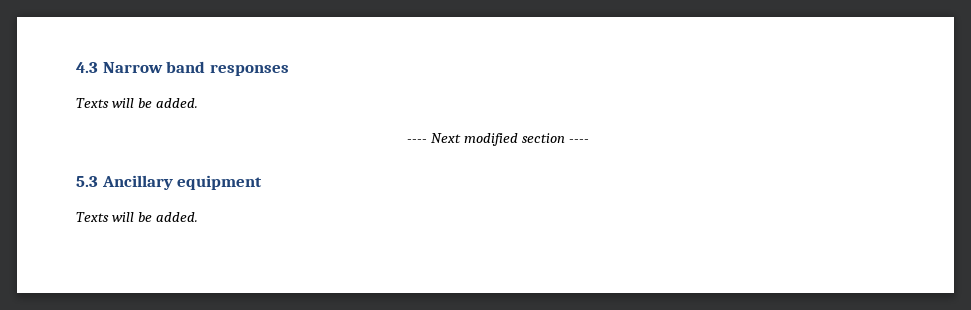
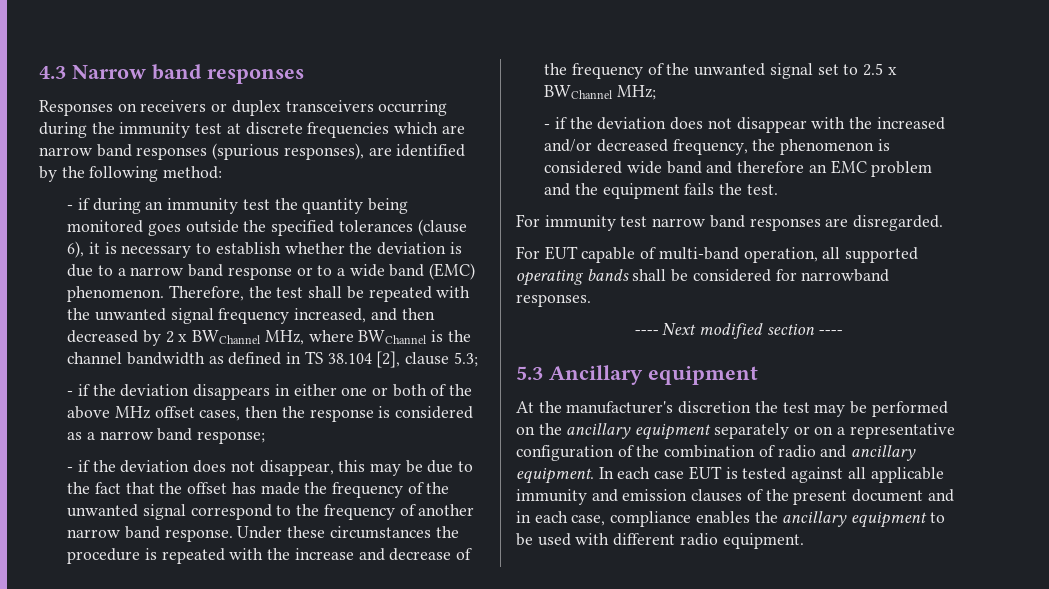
[76,98,198,108] Texts will be added. -> [39,100,448,116] [39,122,465,138] [39,143,466,160] [39,166,223,182] [67,198,408,214] [67,219,467,236] [67,241,462,258] [67,263,476,280] [67,285,471,302] [67,308,435,324] [67,330,471,346] [67,351,478,368] [67,384,473,400] [67,406,473,422] [67,428,266,444] [67,460,474,476] [67,482,450,498] [67,504,475,520] [67,526,459,542] [67,548,472,564] [544,63,897,79] [544,85,656,100] [544,117,945,133] [544,139,890,155] [544,160,933,177] [544,183,778,199] [516,214,944,231] [516,246,919,263] [516,269,890,286] [516,294,591,307] Responses on receivers or duplex transceivers occurring during the immunity test at discrete frequencies which are narrow band responses (spurious responses), are identified by the following method: // - if during an immunity test the quantity being monitored goes outside the specified tolerances (clause 6), it is necessary to establish whether the deviation is due to a narrow band response or to a wide band (EMC) phenomenon. Therefore, the test shall be repeated with the unwanted signal frequency increased, and then decreased by 2 x BWChannel MHz, where BWChannel is the channel bandwidth as defined in TS 38.104 [2], clause 5.3; // - if the deviation disappears in either one or both of the above MHz offset cases, then the response is considered as a narrow band response; // - if the deviation does not disappear, this may be due to the fact that the offset has made the frequency of the unwanted signal correspond to the frequency of another narrow band response. Under these circumstances the procedure is repeated with the increase and decrease of the frequency of the unwanted signal set to 2.5 x BWChannel MHz; // - if the deviation does not disappear with the increased and/or decreased frequency, the phenomenon is considered wide band and therefore an EMC problem and the equipment fails the test. // For immunity test narrow band responses are disregarded. // For EUT capable of multi-band operation, all supported operating bands shall be considered for narrowband responses.
[76,212,198,222] Texts will be added. -> [516,401,948,417] [516,423,955,440] [516,445,917,461] [516,466,944,484] [516,489,954,505] [516,511,945,528] [516,533,804,549] At the manufacturer's discretion the test may be performed on the ancillary equipment separately or on a representative configuration of the combination of radio and ancillary equipment. In each case EUT is tested against all applicable immunity and emission clauses of the present document and in each case, compliance enables the ancillary equipment to be used with different radio equipment.

